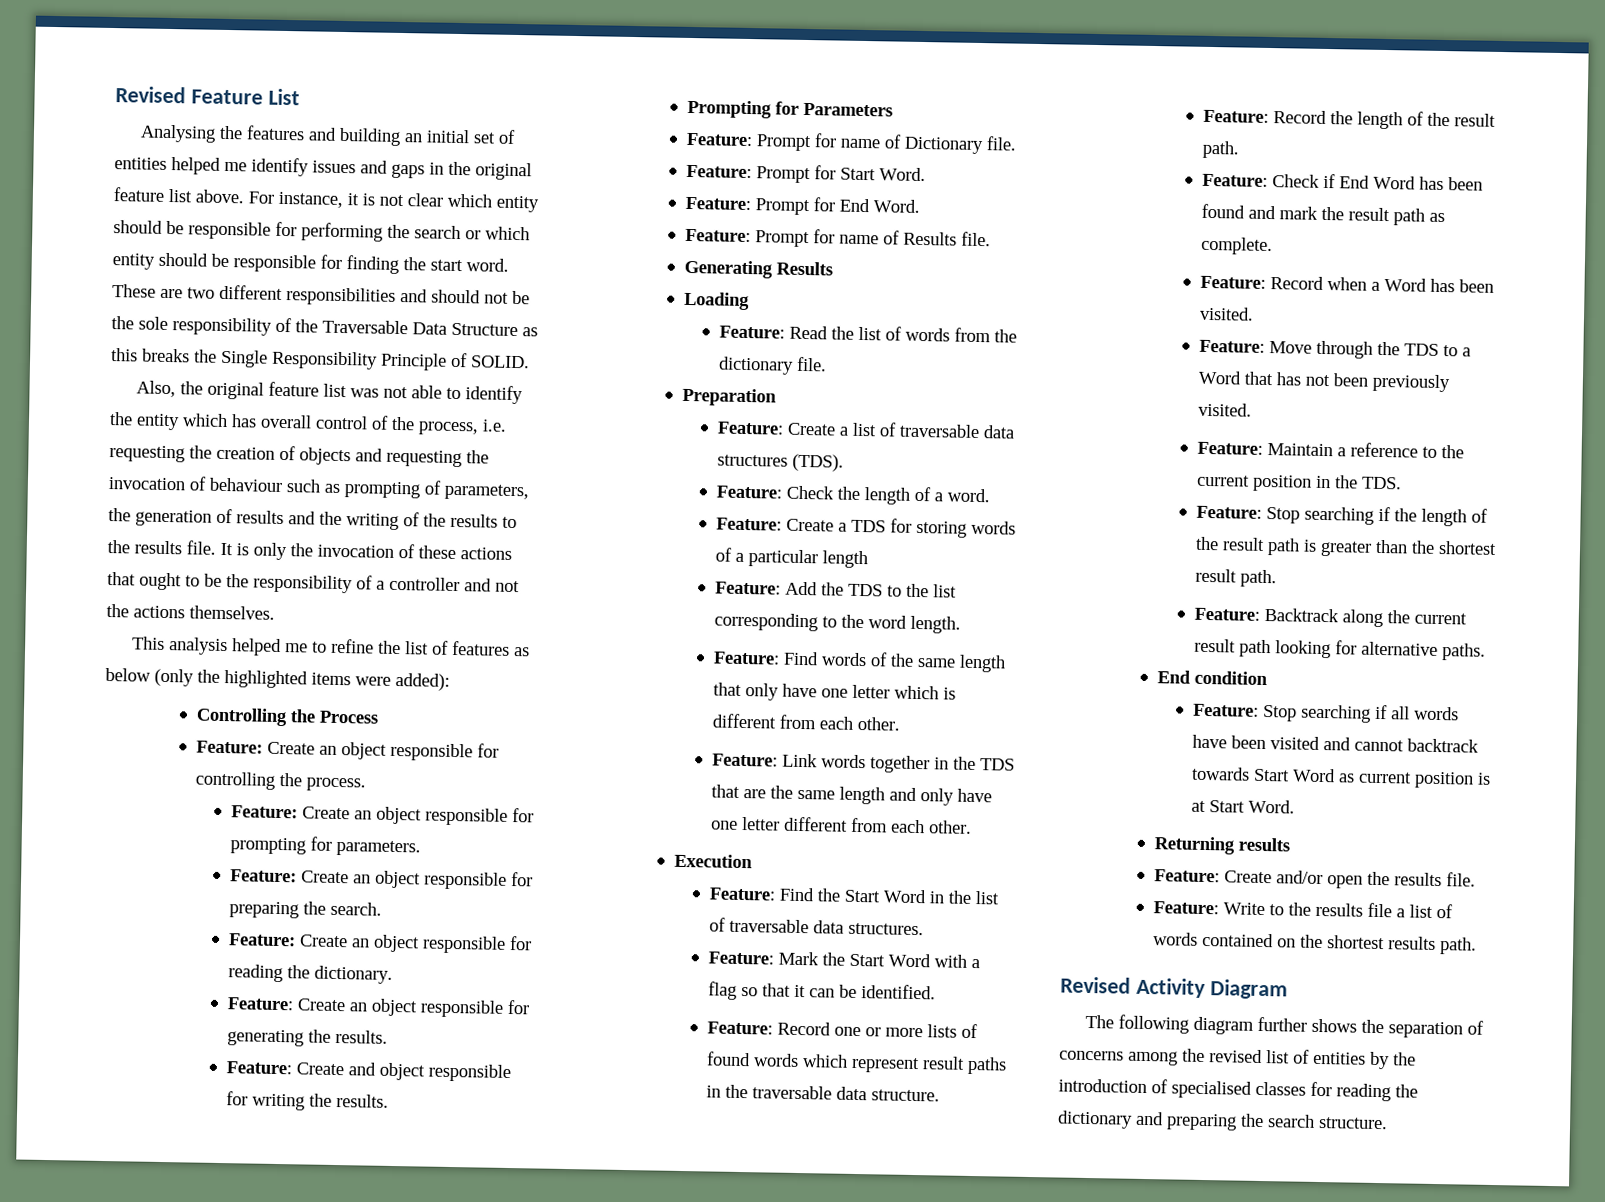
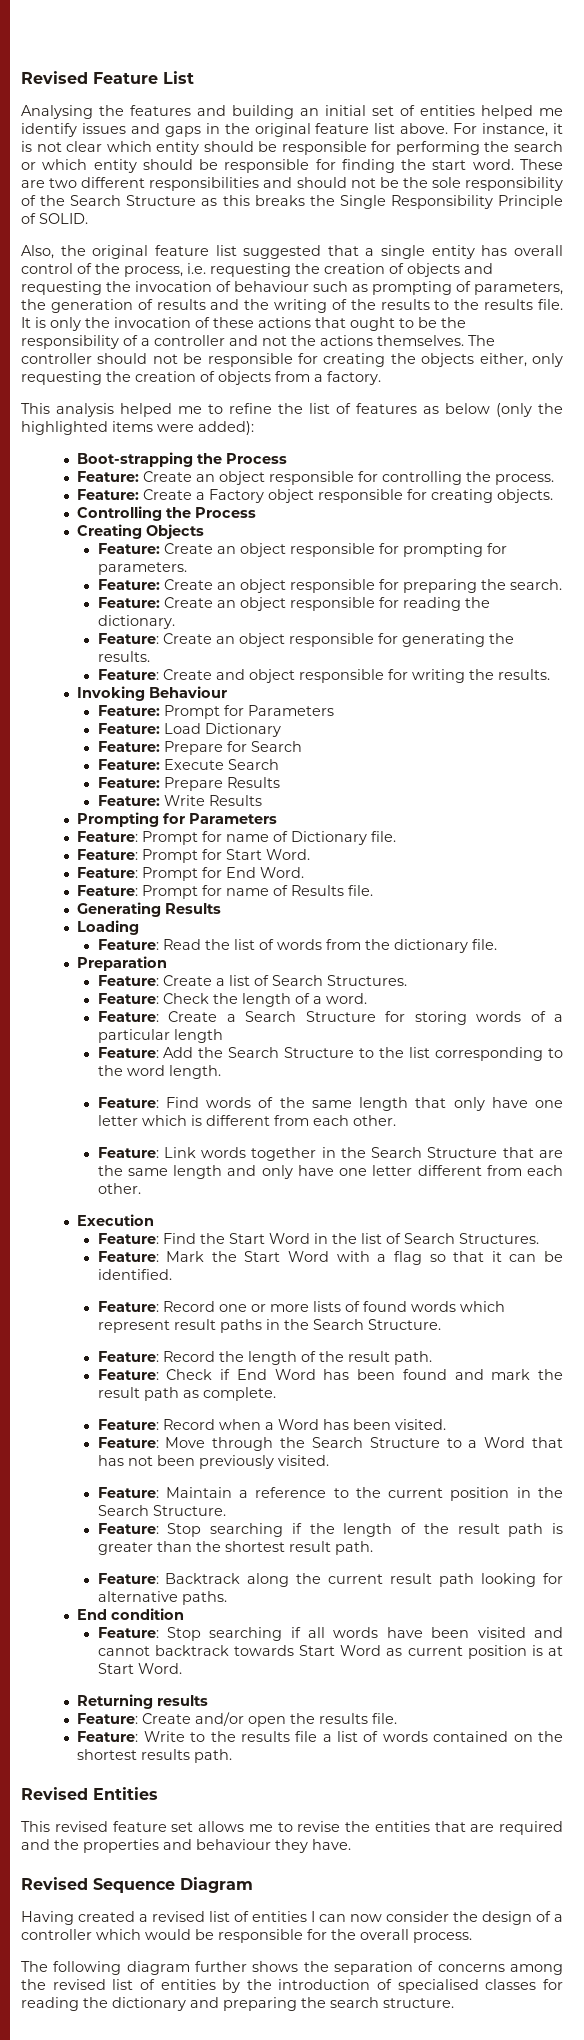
[322,319,447,335] Traversable Data -> [70,195,122,206] Search
[350,385,524,405] [109,412,228,431] was not able to identify the entity which -> [243,245,475,259] suggested that a single entity
(275, 612) none -> [468,335,495,346] [21,353,563,367] [21,371,381,385] The controller should not be responsible for creating the objects either, only requesting the creation of objects from a factory.
[195,707,288,727] Controlling -> [77,452,194,467] Boot-strapping
(366, 784) none -> [77,489,554,503] [77,506,257,521] [77,524,205,539] // Feature: Create a Factory object responsible for creating objects. // Controlling the Process // Creating Objects
(389, 1101) none -> [77,686,228,701] [97,705,334,719] [97,723,281,737] [97,741,302,755] [97,759,279,770] [97,777,280,791] [97,795,262,806] // Invoking Behaviour // Feature: Prompt for Parameters // Feature: Load Dictionary // Feature: Prepare for Search // Feature: Execute Search // Feature: Prepare Results // Feature: Write Results
[898,423,1015,439] [716,453,844,472] traversable data structures (TDS). -> [271,975,407,986] Search Structures.
[850,519,886,533] TDS -> [245,1011,376,1022] Search Structure
[847,583,883,597] TDS -> [228,1047,355,1058] Search Structure
[979,758,1015,771] TDS -> [371,1147,498,1158] Search Structure
[728,918,924,936] traversable data structures. -> [403,1233,539,1244] Search Structures.
[751,1085,940,1102] traversable data structure. -> [312,1319,441,1330] Search Structure.
[1403,343,1439,356] TDS -> [311,1437,440,1448] Search Structure
[1361,476,1402,490] TDS. -> [97,1505,226,1516] Search Structure.
[1135,977,1288,1000] Activity Diagram -> [93,1787,158,1800] [21,1821,563,1835] [21,1839,351,1853] [21,1877,253,1893] [21,1911,563,1925] [21,1929,472,1943] Entities // This revised feature set allows me to revise the entities that are required and the properties and behaviour they have. // Revised Sequence Diagram // Having created a revised list of entities I can now consider the design of a controller which would be responsible for the overall process.

